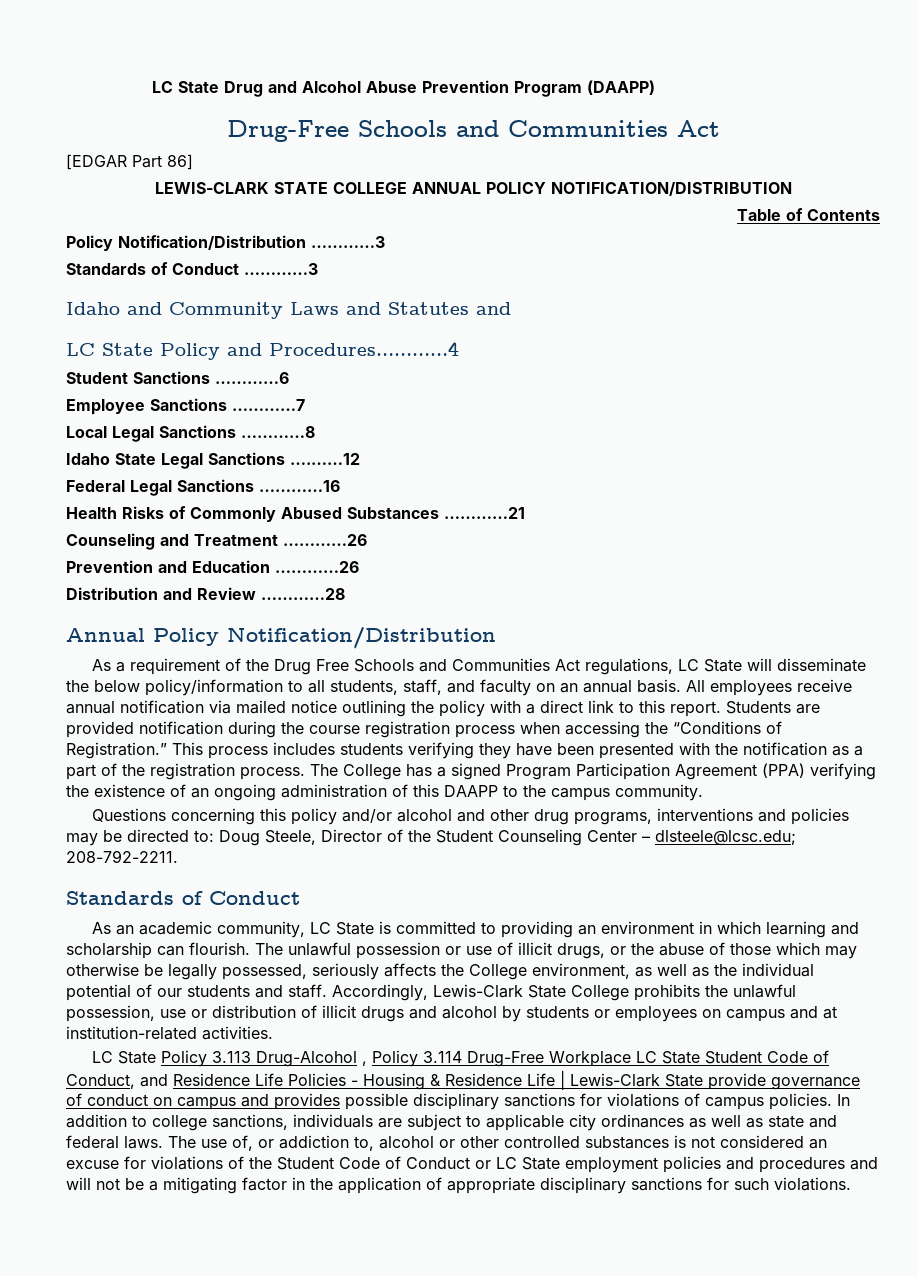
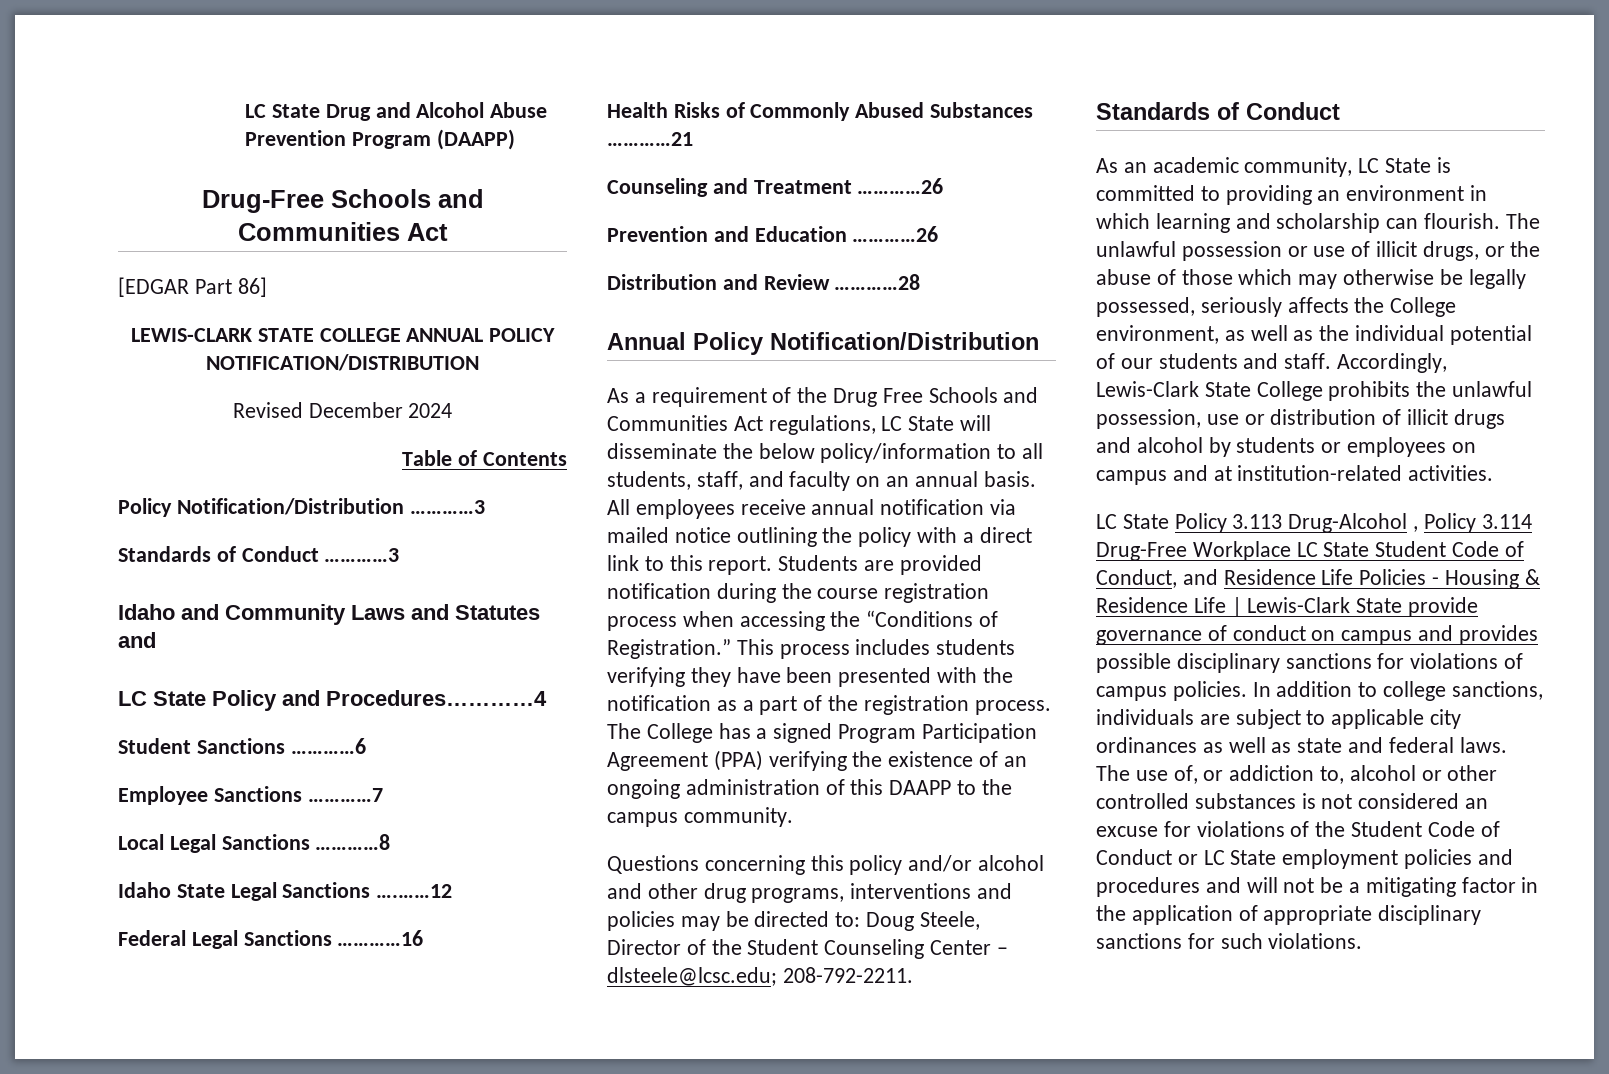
(792, 189) none -> [232,402,453,418] // Revised December 2024

